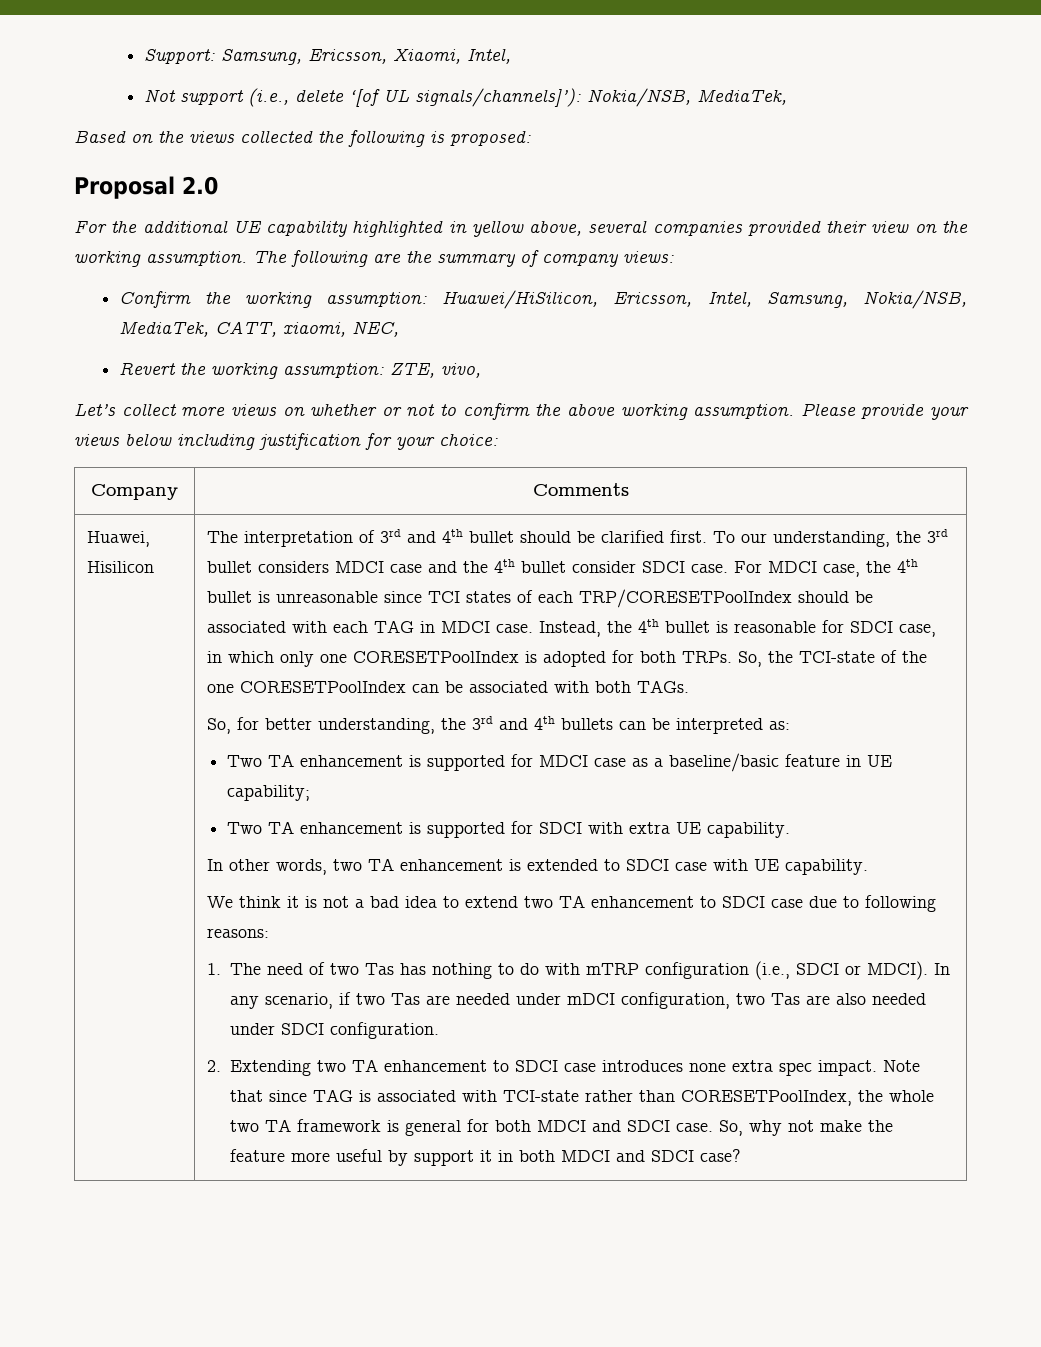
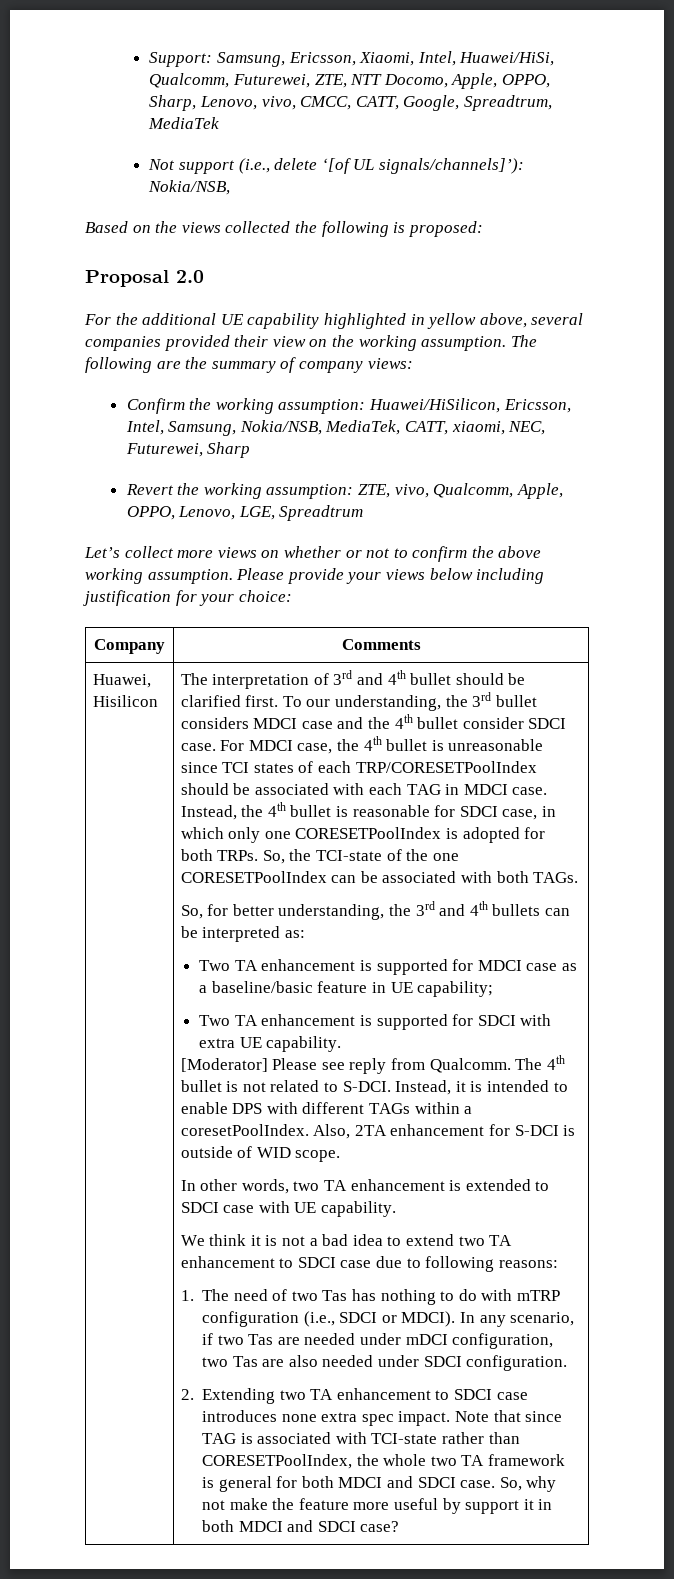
(511, 56) none -> [459,52,555,66] [149,73,550,89] [149,95,552,111] [148,117,220,129] Huawei/HiSi, Qualcomm, Futurewei, ZTE, NTT Docomo, Apple, OPPO, Sharp, Lenovo, vivo, CMCC, CATT, Google, Spreadtrum, MediaTek
[696,89,787,105] MediaTek, -> (231, 187) none
(399, 329) none -> [125,442,251,458] Futurewei, Sharp
(481, 370) none -> [433,483,563,499] [126,505,364,521] Qualcomm, Apple, OPPO, Lenovo, LGE, Spreadtrum
(790, 830) none -> [180,1055,565,1074] [180,1080,568,1095] [180,1102,473,1114] [180,1124,576,1139] [180,1146,341,1162] // [Moderator] Please see reply from Qualcomm. The 4th bullet is not related to S-DCI. Instead, it is intended to enable DPS with different TAGs within a coresetPoolIndex. Also, 2TA enhancement for S-DCI is outside of WID scope.

